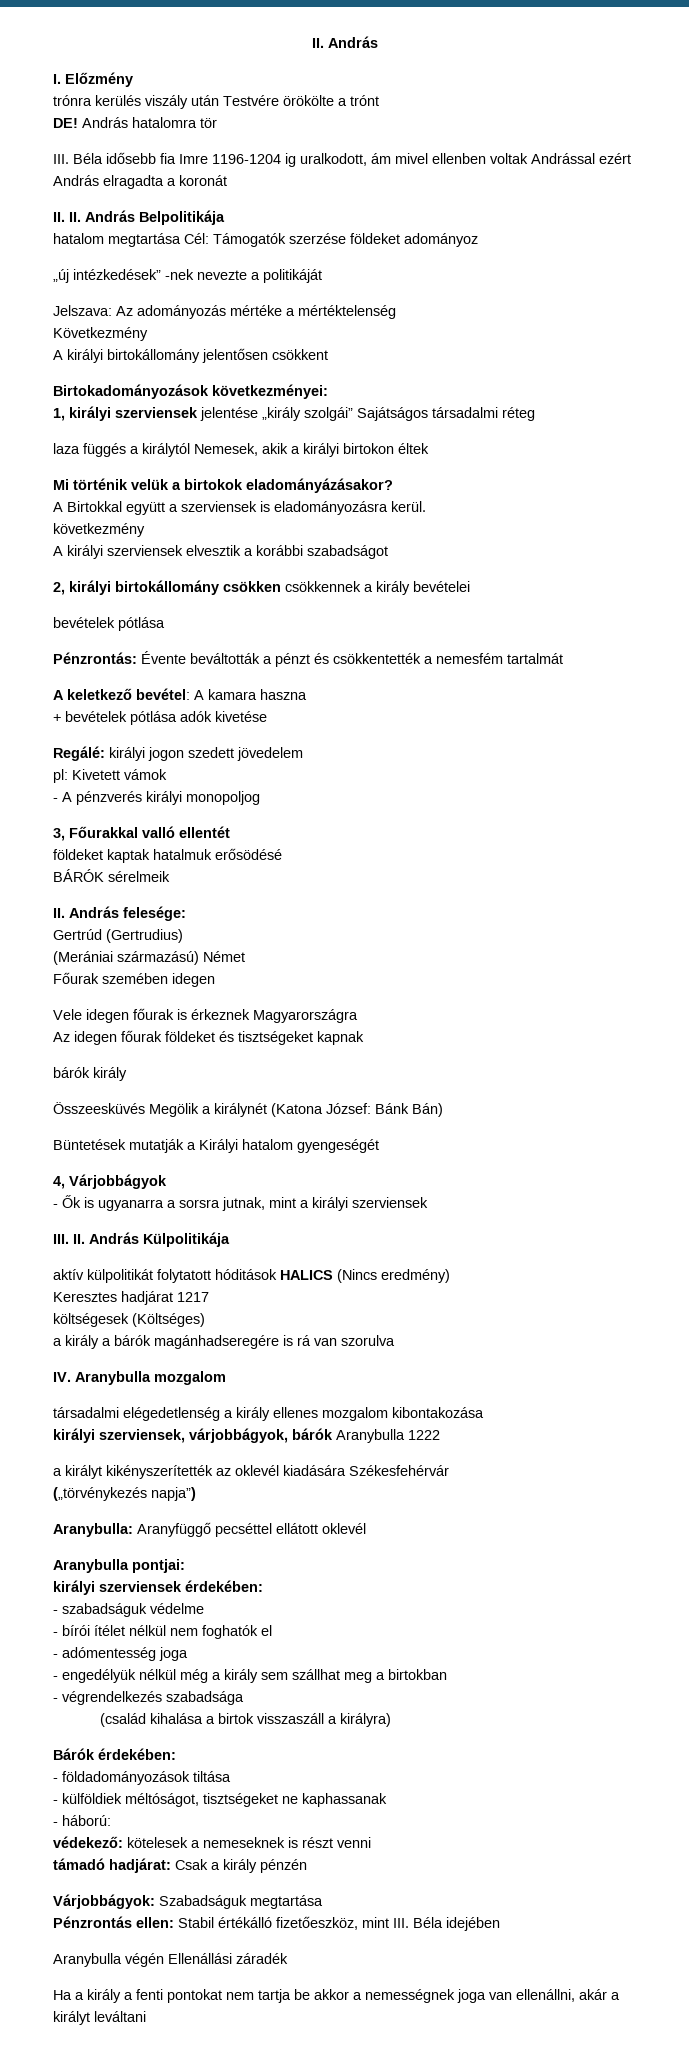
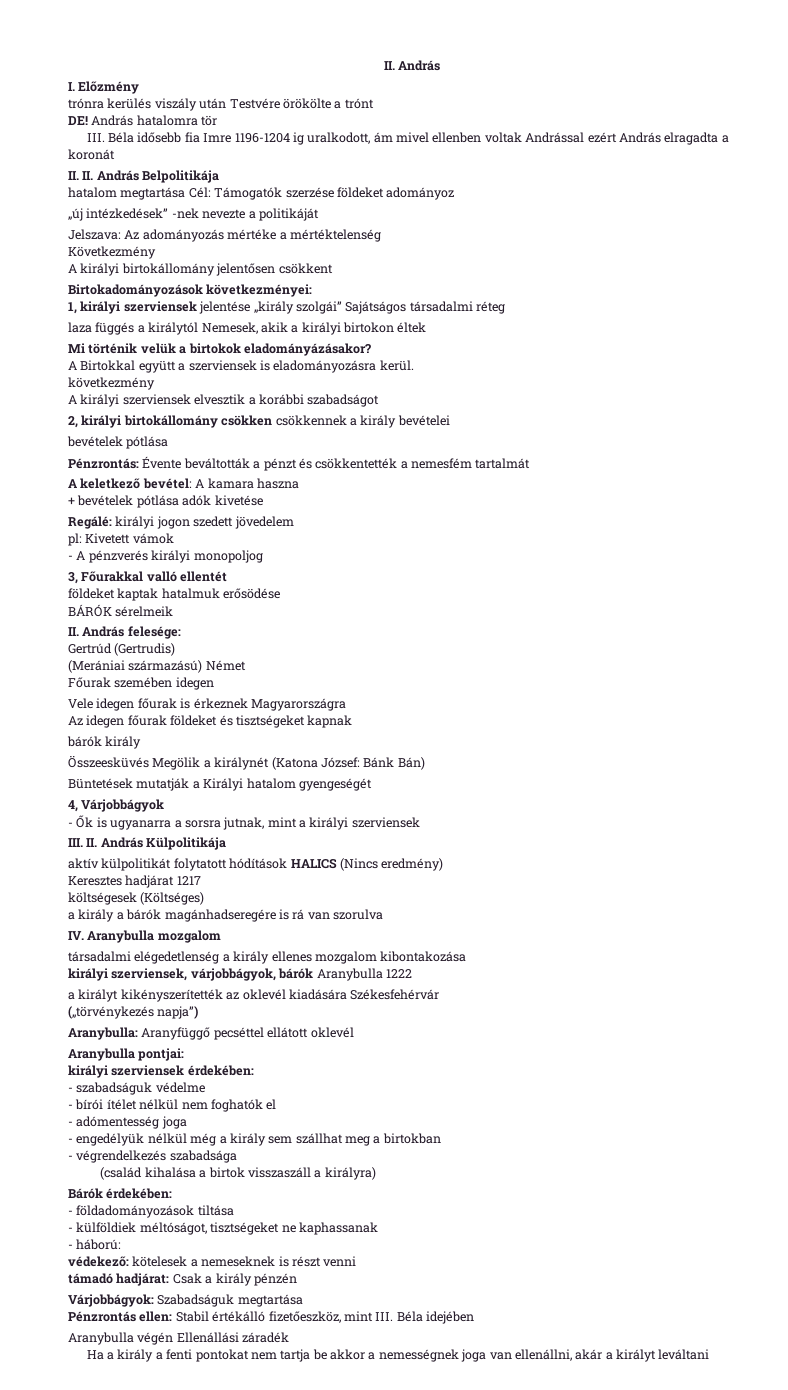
[215,848,282,860] erősödésé -> [223,588,281,599] erősödése
[106,929,183,943] (Gertrudius) -> [114,643,176,656] (Gertrudis)
[215,1269,277,1280] hóditások -> [229,858,288,869] hódítások

